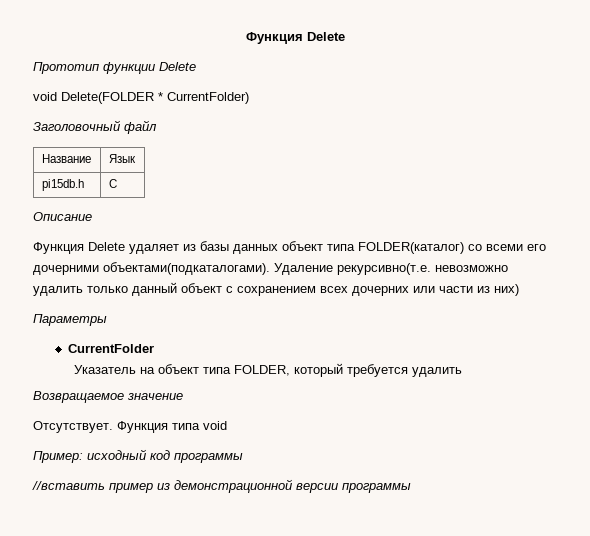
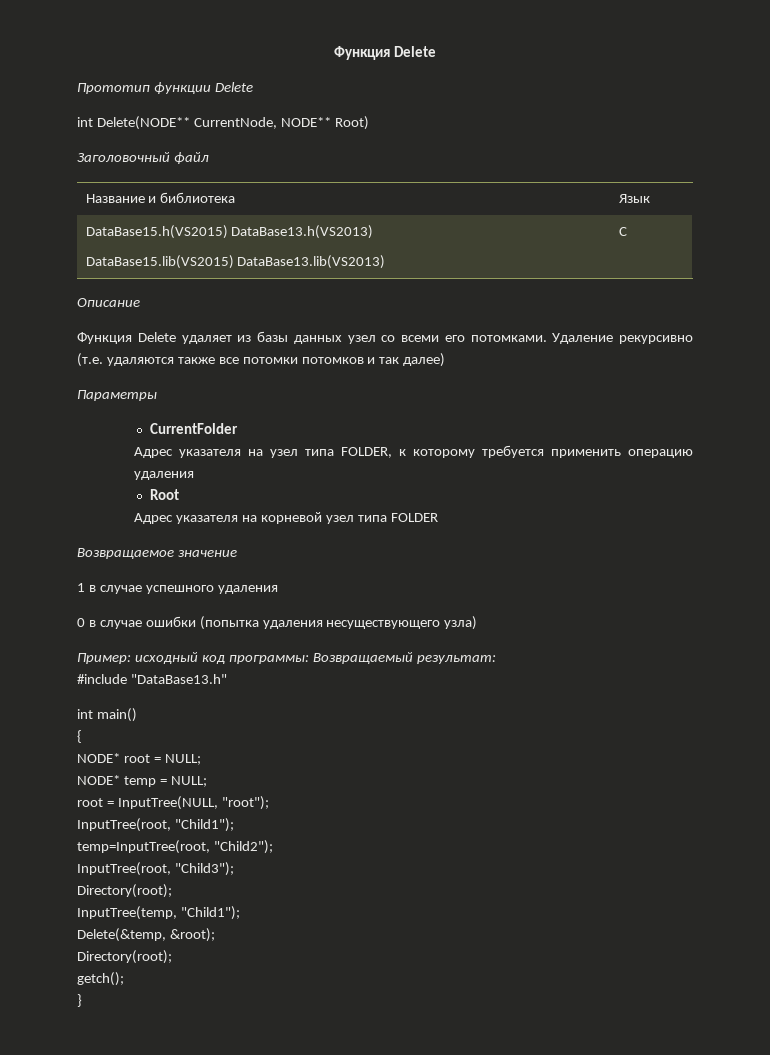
[33,92,249,104] void Delete(FOLDER * CurrentFolder) -> [77,116,369,130] int Delete(NODE** CurrentNode, NODE** Root)
(91, 158) none -> [148,192,236,203] и библиотека
[41,179,84,191] pi15db.h -> [85,225,374,239] [85,255,386,269] DataBase15.h(VS2015) DataBase13.h(VS2013) // DataBase15.lib(VS2015) DataBase13.lib(VS2013)
[282,241,546,254] [33,262,508,275] [33,282,519,296] [33,314,107,326] [67,344,154,353] [73,363,462,377] [33,391,183,403] [33,421,227,433] [33,449,243,463] [32,479,411,493] объект типа FOLDER(каталог) со всеми его дочерними объектами(подкаталогами). Удаление рекурсивно(т.е. невозможно удалить только данный объект с сохранением всех дочерних или части из них) // Параметры // CurrentFolder // Указатель на объект типа FOLDER, который требуется удалить // Возвращаемое значение // Отсутствует. Функция типа void // Пример: исходный код программы // //вставить пример из демонстрационной версии программы -> [347,333,693,344] [77,353,446,367] [77,390,157,401] [150,423,239,434] [134,445,693,458] [134,471,195,480] [150,489,180,500] [134,512,438,524] [77,548,237,559] [77,583,278,594] [77,616,478,630] [77,652,496,664] [77,674,227,684] [77,708,137,722] [77,730,82,743] [77,753,201,765] [77,775,207,787] [77,796,269,810] [77,818,234,832] [77,840,273,854] [77,862,234,876] [77,884,172,898] [77,906,240,920] [77,928,215,942] [77,950,172,964] [77,972,124,986] [77,994,82,1007] узел со всеми его потомками. Удаление рекурсивно (т.е. удаляются также все потомки потомков и так далее) // Параметры // CurrentFolder // Адрес указателя на узел типа FOLDER, к которому требуется применить операцию удаления // Root // Адрес указателя на корневой узел типа FOLDER // Возвращаемое значение // 1 в случае успешного удаления // 0 в случае ошибки (попытка удаления несуществующего узла) // Пример: исходный код программы: Возвращаемый результат: // #include "DataBase13.h" // int main() // { // NODE* root = NULL; // NODE* temp = NULL; // root = InputTree(NULL, "root"); // InputTree(root, "Child1"); // temp=InputTree(root, "Child2"); // InputTree(root, "Child3"); // Directory(root); // InputTree(temp, "Child1"); // Delete(&temp, &root); // Directory(root); // getch(); // }

